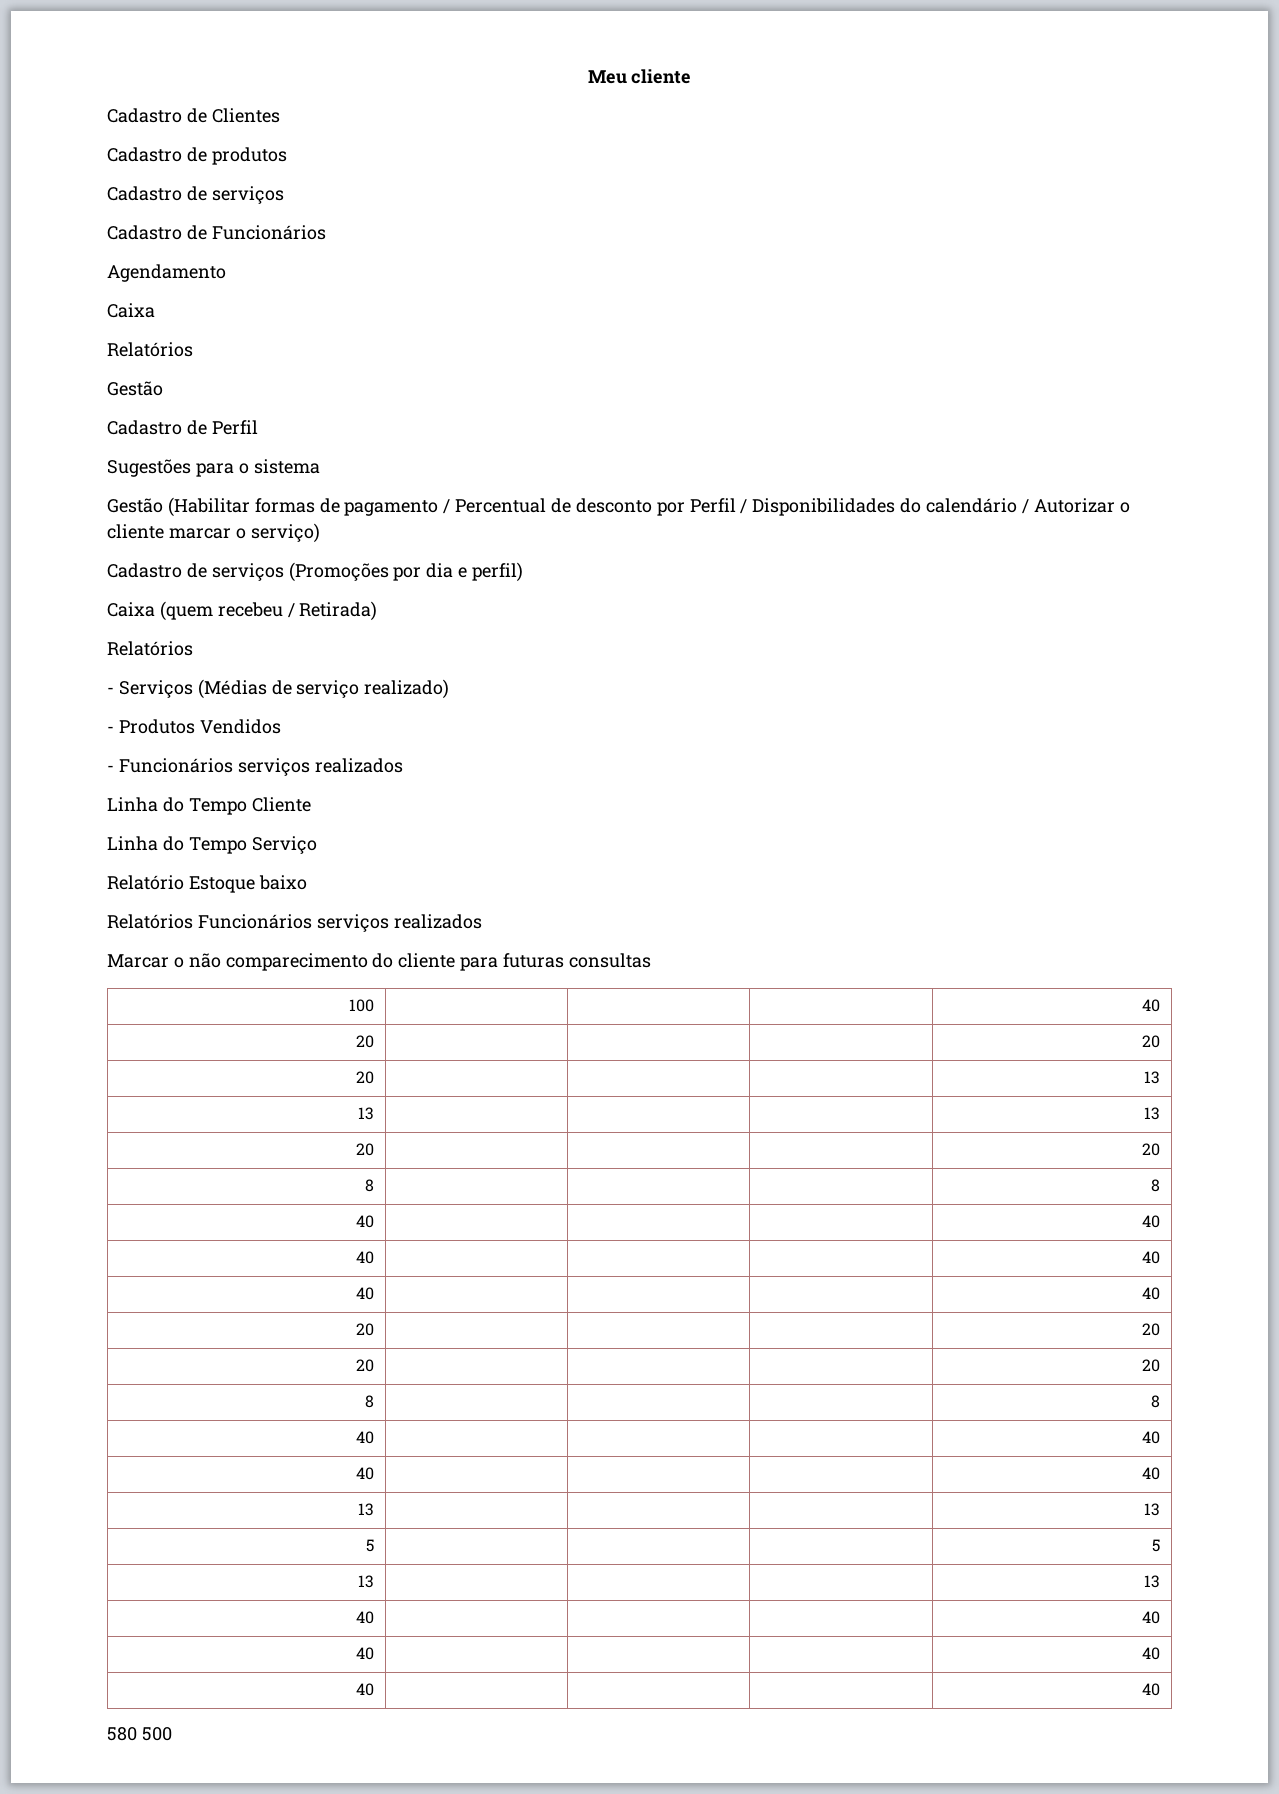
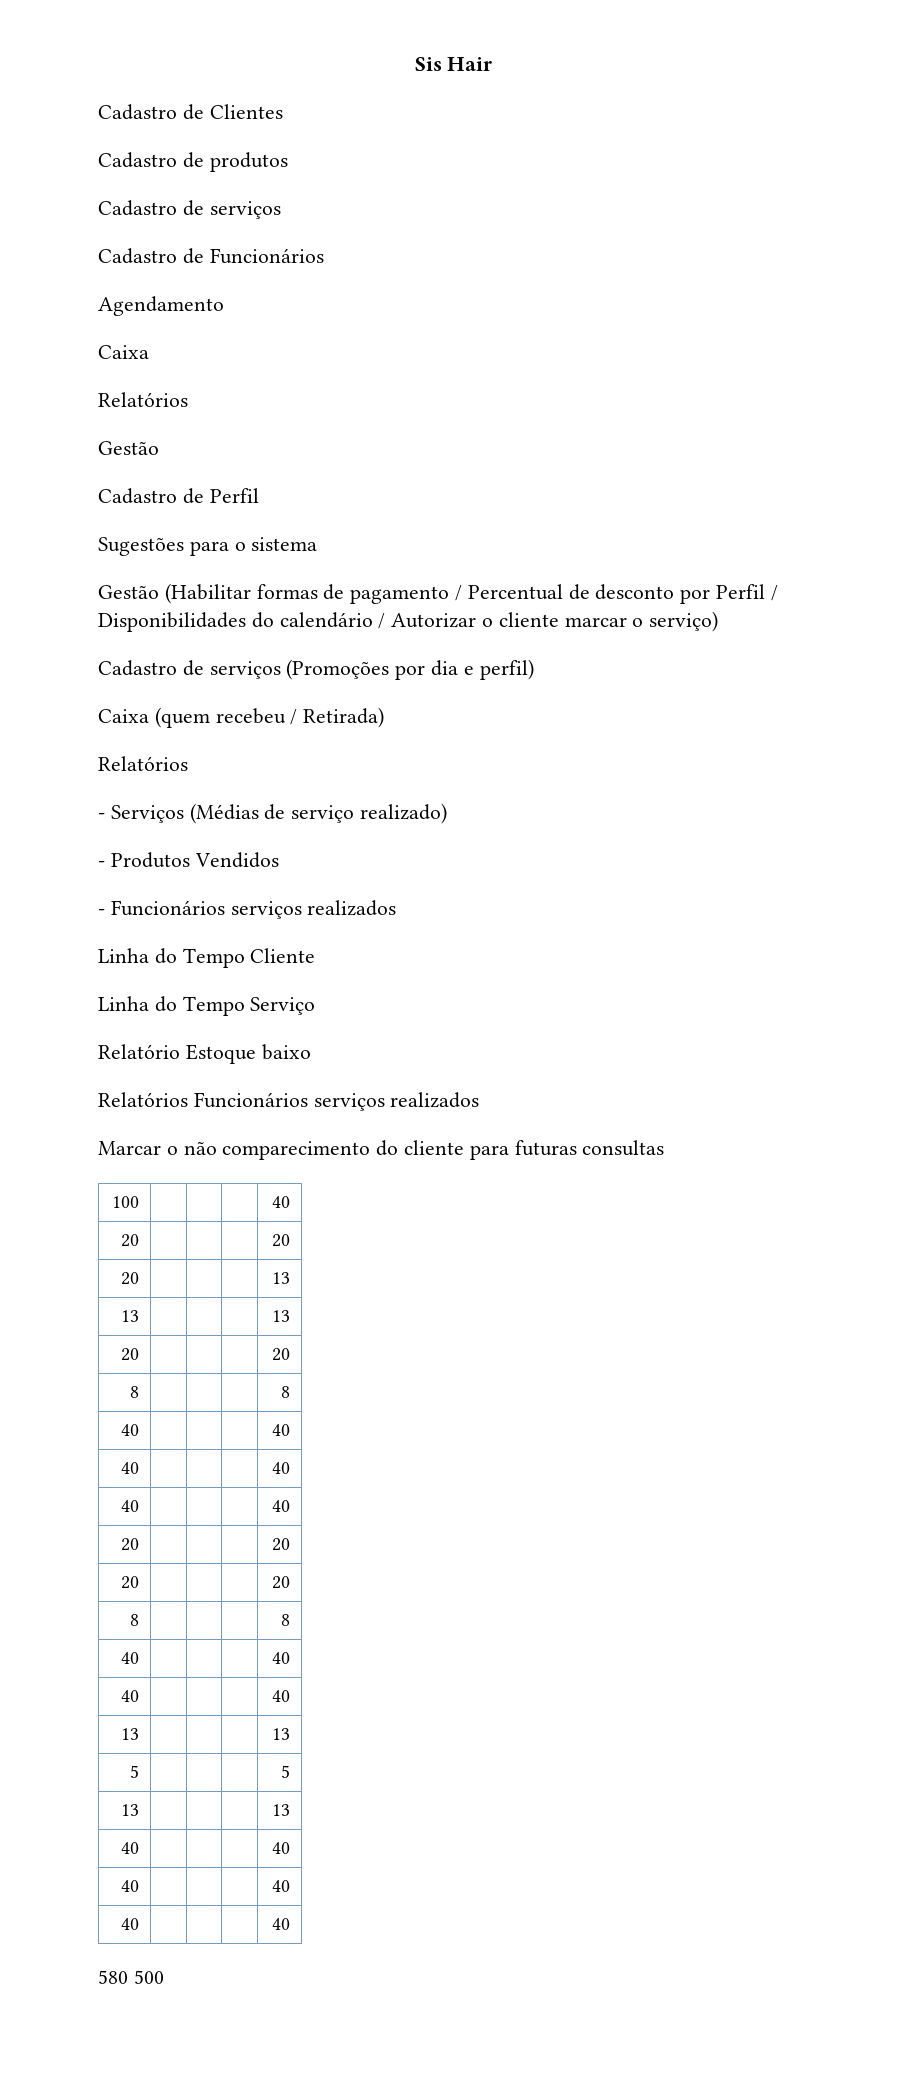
[587,69,692,84] Meu cliente -> [414,57,493,71] Sis Hair

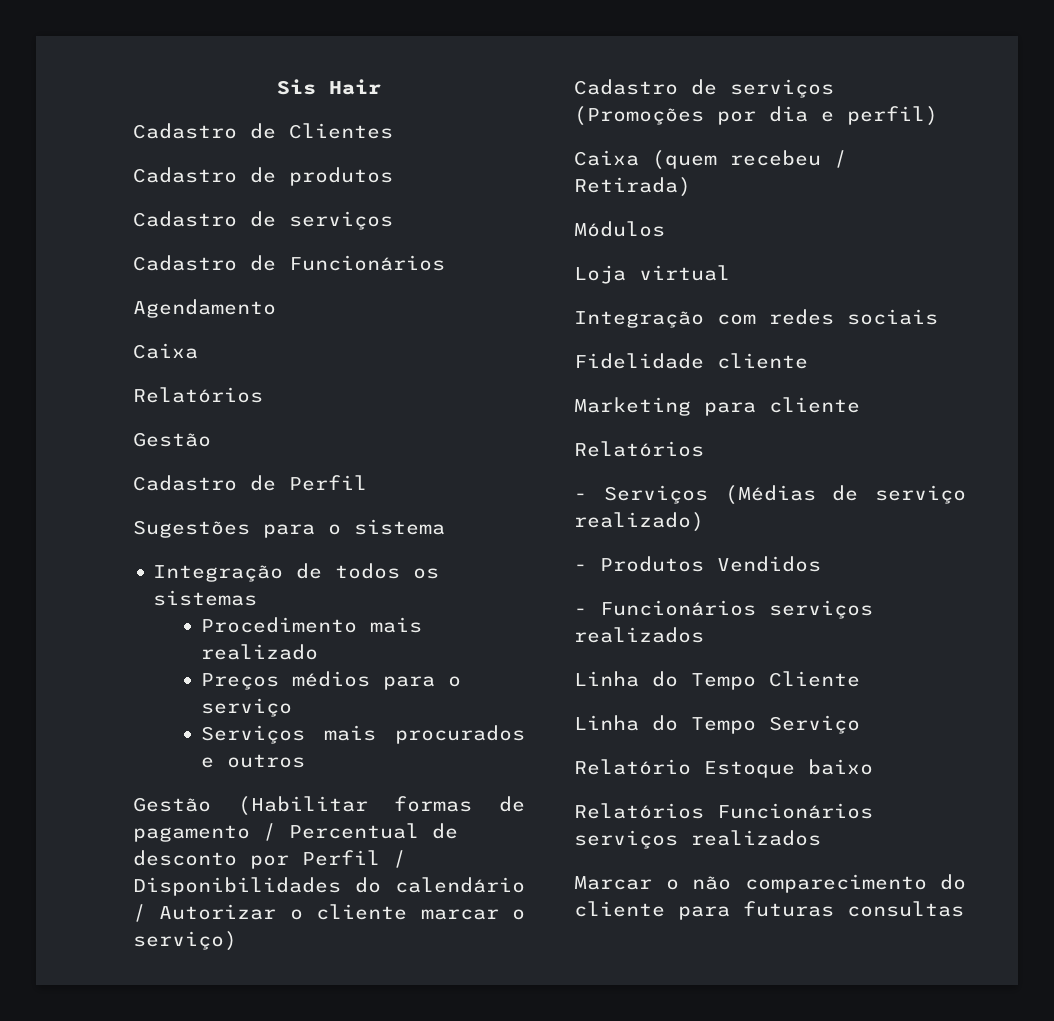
(318, 544) none -> [153,563,440,582] [153,590,258,606] [200,617,422,633] [200,644,318,660] [200,671,461,690] [200,698,292,717] [200,725,525,744] [200,754,305,768] // Integração de todos os sistemas // Procedimento mais realizado // Preços médios para o serviço // Serviços mais procurados e outros
(385, 717) none -> [574,221,665,237] [574,265,730,284] [574,309,938,328] [574,353,808,369] [574,397,860,416] // Módulos // Loja virtual // Integração com redes sociais // Fidelidade cliente // Marketing para cliente
[111,1196,139,1208] [271,1196,290,1208] [120,1234,139,1247] [271,1234,290,1247] [120,1272,139,1285] [271,1272,290,1284] [120,1310,139,1322] [271,1310,290,1322] [120,1348,139,1361] [271,1348,290,1361] [129,1386,139,1398] [280,1386,290,1398] [120,1424,139,1436] [271,1424,290,1436] [120,1462,139,1474] [271,1462,290,1474] [120,1500,139,1512] [271,1500,290,1512] [120,1538,139,1551] [271,1538,290,1551] [120,1576,139,1589] [271,1576,290,1589] [129,1614,139,1626] [280,1614,290,1626] [120,1652,139,1664] [271,1652,290,1664] [120,1690,139,1702] [271,1690,290,1702] [120,1728,139,1740] [271,1728,290,1740] [129,1765,139,1778] [280,1765,290,1778] [120,1804,139,1816] [271,1804,290,1816] [120,1842,139,1854] [271,1842,290,1854] [120,1880,139,1892] [271,1880,290,1892] [120,1918,139,1930] [271,1918,290,1930] [98,1970,164,1984] // 100 | | | | 40 // 20 | | | | 20 // 20 | | | | 13 // 13 | | | | 13 // 20 | | | | 20 // 8 | | | | 8 // 40 | | | | 40 // 40 | | | | 40 // 40 | | | | 40 // 20 | | | | 20 // 20 | | | | 20 // 8 | | | | 8 // 40 | | | | 40 // 40 | | | | 40 // 13 | | | | 13 // 5 | | | | 5 // 13 | | | | 13 // 40 | | | | 40 // 40 | | | | 40 // 40 | | | | 40 // 580 500 -> (964, 909) none

